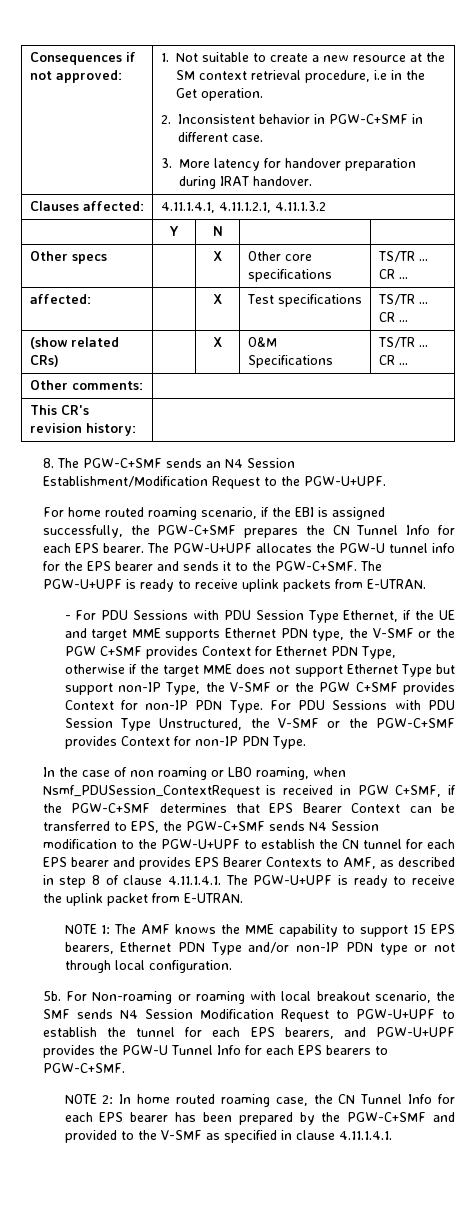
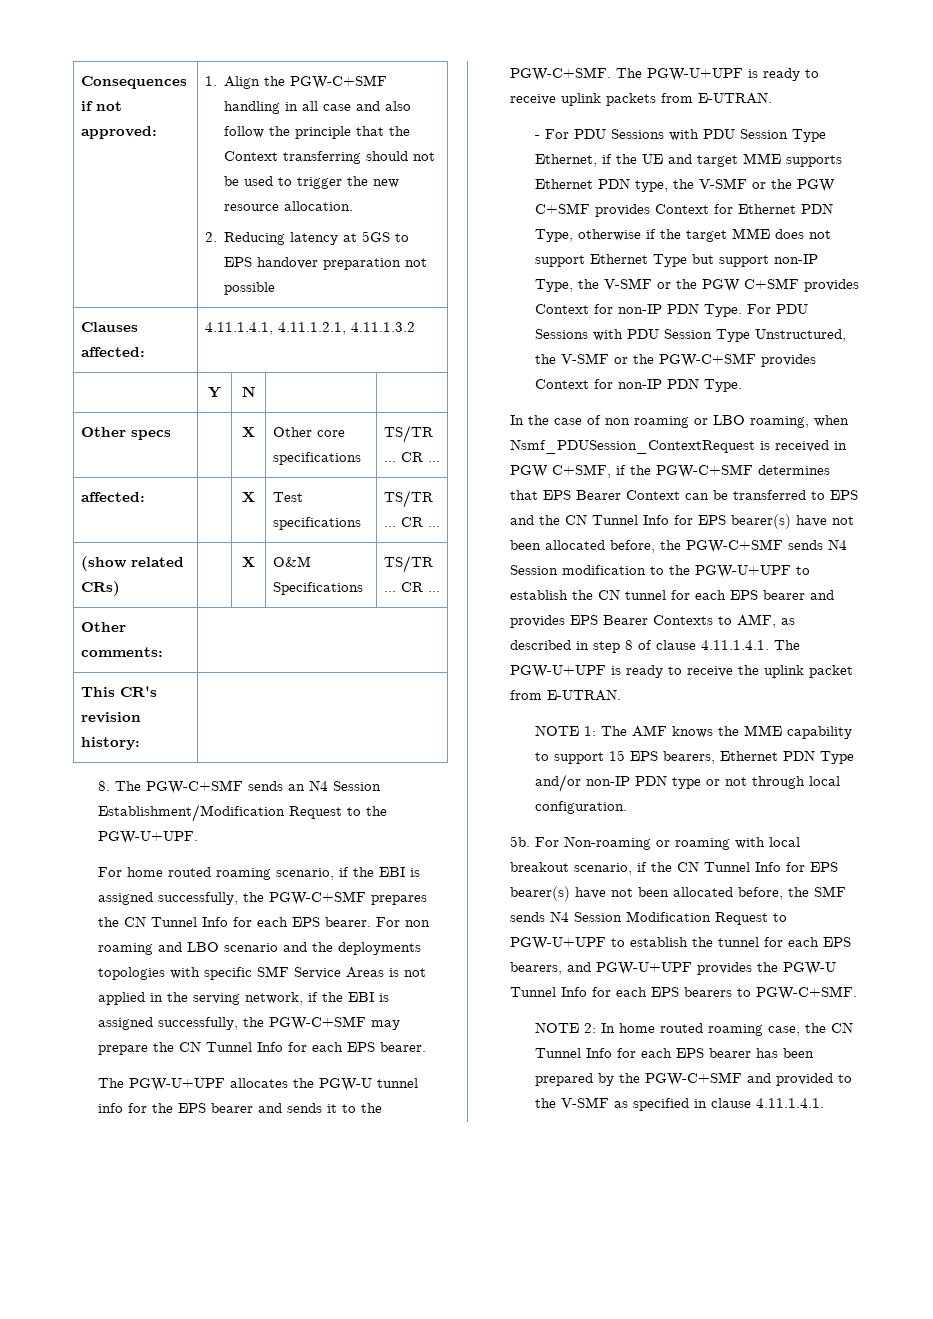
[175,52,445,62] [175,70,425,83] [175,88,263,101] [160,114,423,124] [177,132,263,142] [160,158,416,171] [178,176,312,189] Not suitable to create a new resource at the SM context retrieval procedure, i.e in the Get operation. // 2. Inconsistent behavior in PGW-C+SMF in different case. // 3. More latency for handover preparation during IRAT handover. -> [224,75,388,89] [224,101,412,114] [224,126,411,139] [224,151,436,164] [224,176,400,189] [224,201,354,211] [204,231,410,245] [224,257,428,270] [224,282,276,295] Align the PGW-C+SMF handling in all case and also follow the principle that the Context transferring should not be used to trigger the new resource allocation. // 2. Reducing latency at 5GS to EPS handover preparation not possible
(144, 548) none -> [376,917,431,927] [98,942,422,955] [98,966,427,980] [98,992,390,1005] [98,1016,401,1030] [98,1041,427,1055] For non roaming and LBO scenario and the deployments topologies with specific SMF Service Areas is not applied in the serving network, if the EBI is assigned successfully, the PGW-C+SMF may prepare the CN Tunnel Info for each EPS bearer. //
[130,821,159,833] EPS, -> [830,490,859,500] [510,514,855,529] [510,540,656,553] EPS and the CN Tunnel Info for EPS bearer(s) have not been allocated before,
(431, 997) none -> [637,861,839,872] [510,886,784,901] if the CN Tunnel Info for EPS bearer(s) have not been allocated before,

